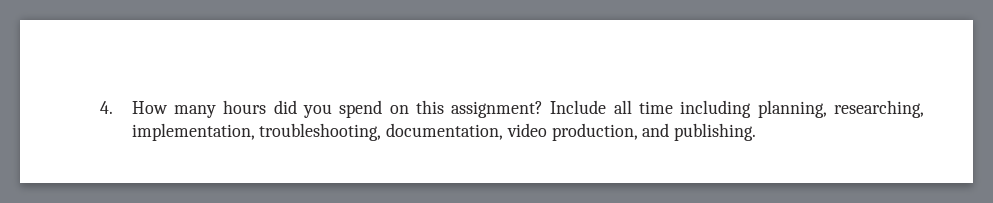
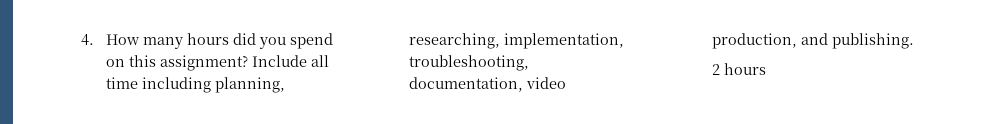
(756, 132) none -> [712,63,767,75] // 2 hours

